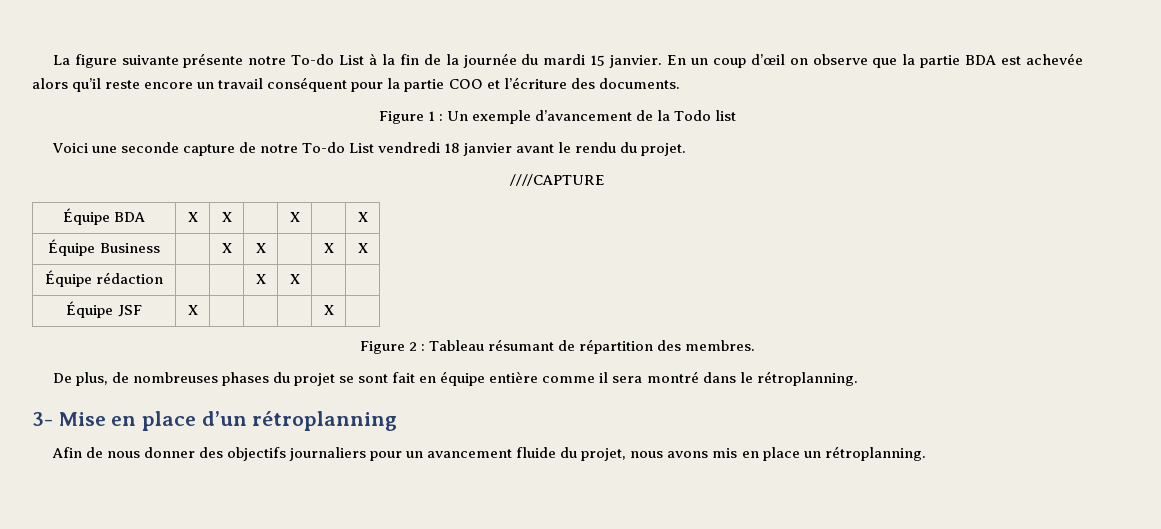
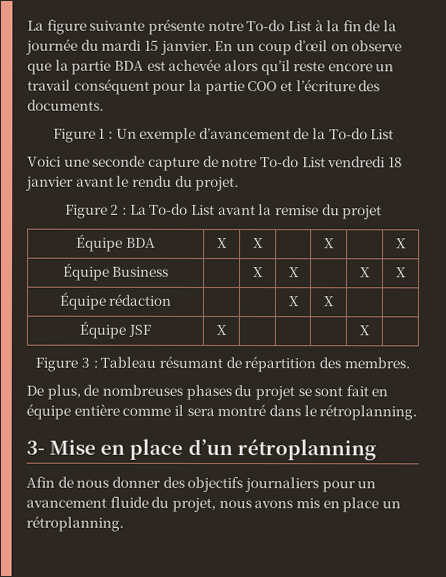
[674,110,737,121] Todo list -> [328,128,395,140] To-do List
[509,174,606,186] ////CAPTURE -> [64,203,383,220] Figure 2 : La To-do List avant la remise du projet
[408,342,417,351] 2 -> [81,357,91,368] 3

